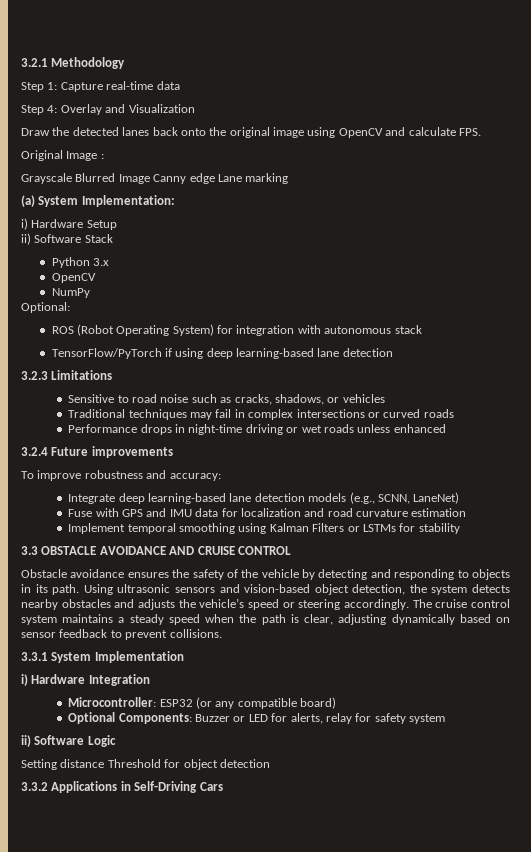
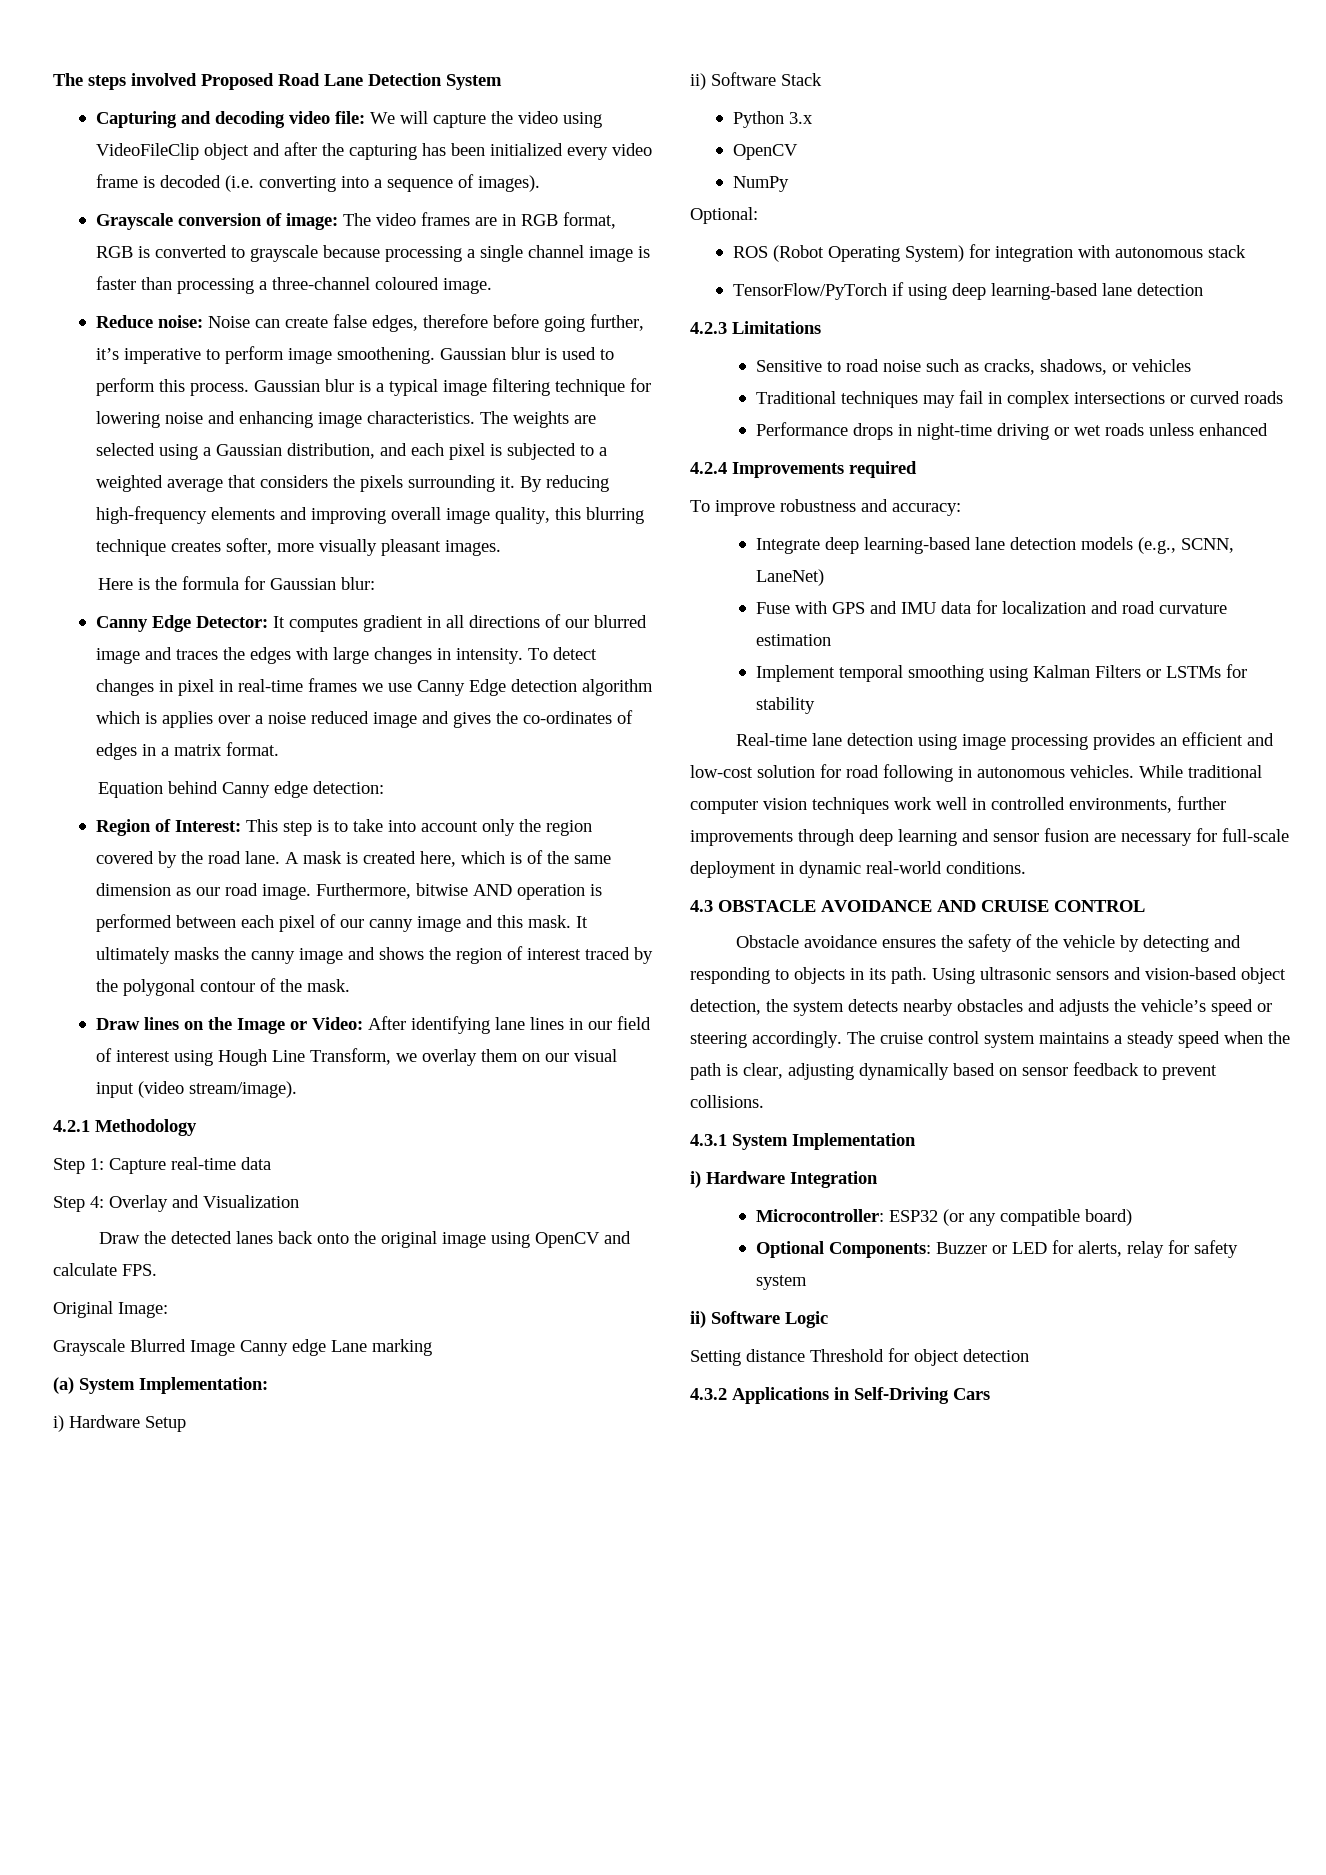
[21,58,48,67] 3.2.1 -> [53,73,502,90] [96,111,603,128] [96,142,653,160] [96,174,541,192] [96,212,617,230] [96,245,651,262] [96,276,493,294] [96,314,645,332] [96,346,615,364] [96,378,652,396] [96,411,597,428] [96,443,608,460] [96,475,610,492] [96,506,645,524] [96,538,502,556] [98,576,376,590] [96,614,648,632] [96,647,598,664] [96,678,654,696] [96,710,634,728] [96,742,280,760] [98,781,385,798] [96,819,593,836] [96,850,612,868] [96,883,603,900] [96,914,589,932] [96,946,654,964] [96,978,351,996] [96,1016,652,1034] [96,1048,618,1066] [96,1081,298,1098] [53,1120,90,1132] The steps involved Proposed Road Lane Detection System // Capturing and decoding video file: We will capture the video using VideoFileClip object and after the capturing has been initialized every video frame is decoded (i.e. converting into a sequence of images). // Grayscale conversion of image: The video frames are in RGB format, RGB is converted to grayscale because processing a single channel image is faster than processing a three-channel coloured image. // Reduce noise: Noise can create false edges, therefore before going further, it’s imperative to perform image smoothening. Gaussian blur is used to perform this process. Gaussian blur is a typical image filtering technique for lowering noise and enhancing image characteristics. The weights are selected using a Gaussian distribution, and each pixel is subjected to a weighted average that considers the pixels surrounding it. By reducing high-frequency elements and improving overall image quality, this blurring technique creates softer, more visually pleasant images. // Here is the formula for Gaussian blur: // Canny Edge Detector: It computes gradient in all directions of our blurred image and traces the edges with large changes in intensity. To detect changes in pixel in real-time frames we use Canny Edge detection algorithm which is applies over a noise reduced image and gives the co-ordinates of edges in a matrix format. // Equation behind Canny edge detection: // Region of Interest: This step is to take into account only the region covered by the road lane. A mask is created here, which is of the same dimension as our road image. Furthermore, bitwise AND operation is performed between each pixel of our canny image and this mask. It ultimately masks the canny image and shows the region of interest traced by the polygonal contour of the mask. // Draw lines on the Image or Video: After identifying lane lines in our field of interest using Hough Line Transform, we overlay them on our visual input (video stream/image). // 4.2.1
[66,151,104,161] Image : -> [118,1302,168,1318] Image:
[21,371,48,380] 3.2.3 -> [690,322,727,334] 4.2.3
[21,446,173,458] 3.2.4 Future improvements -> [690,461,917,478] 4.2.4 Improvements required
[21,546,38,555] 3.3 -> [735,732,1274,750] [690,764,1262,782] [690,796,1226,814] [690,828,1289,846] [690,861,1026,878] [690,900,713,912] Real-time lane detection using image processing provides an efficient and low-cost solution for road following in autonomous vehicles. While traditional computer vision techniques work well in controlled environments, further improvements through deep learning and sensor fusion are necessary for full-scale deployment in dynamic real-world conditions. // 4.3
[21,652,48,661] 3.3.1 -> [690,1134,727,1146] 4.3.1
[21,782,48,791] 3.3.2 -> [690,1388,727,1400] 4.3.2

